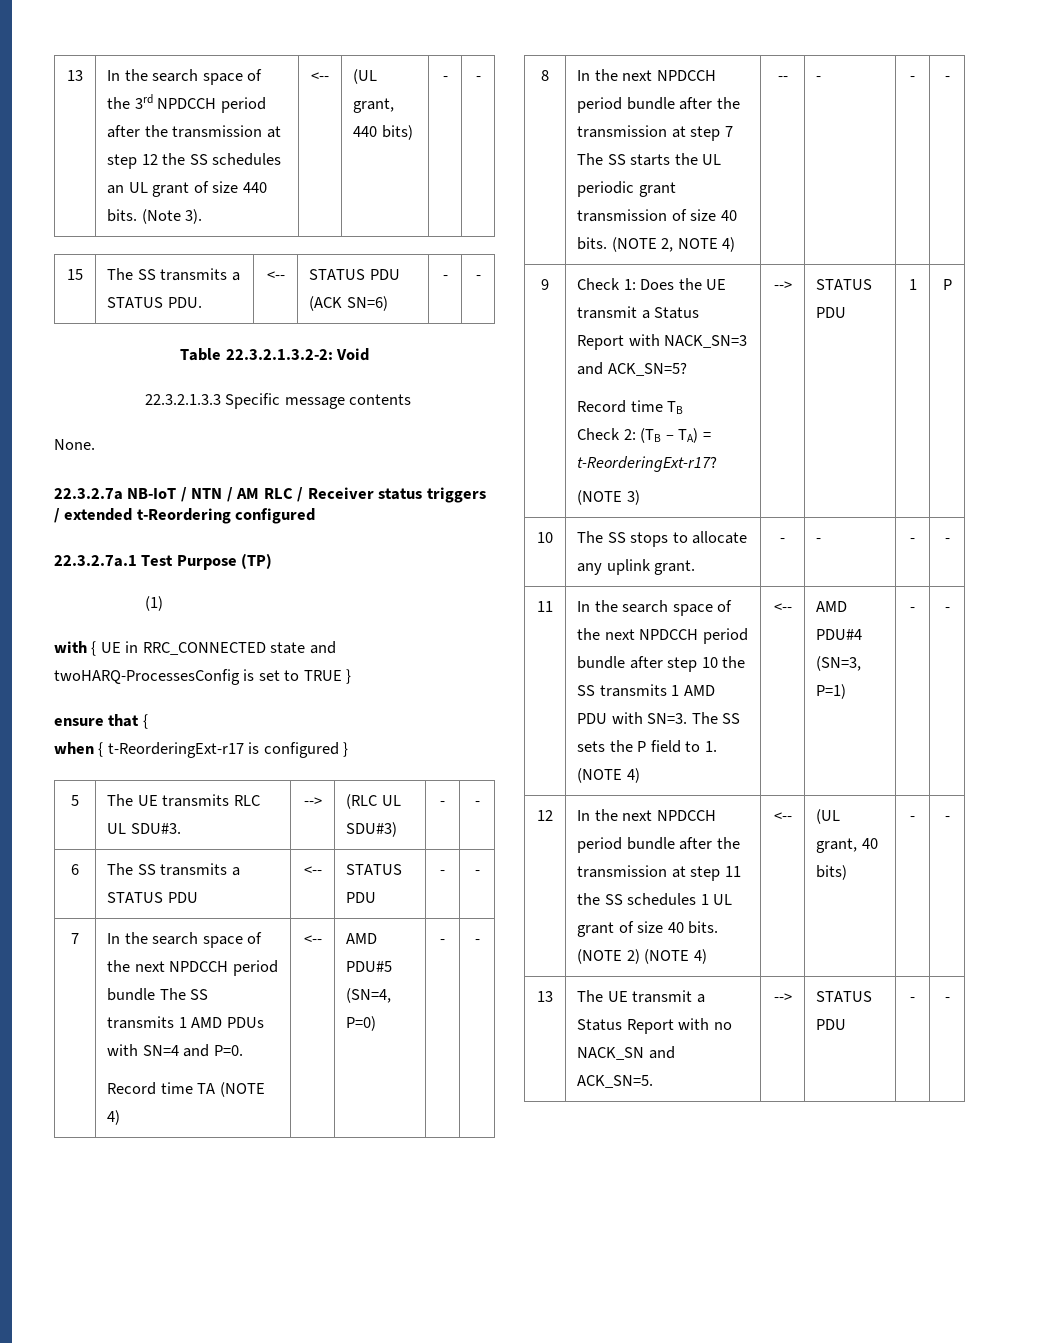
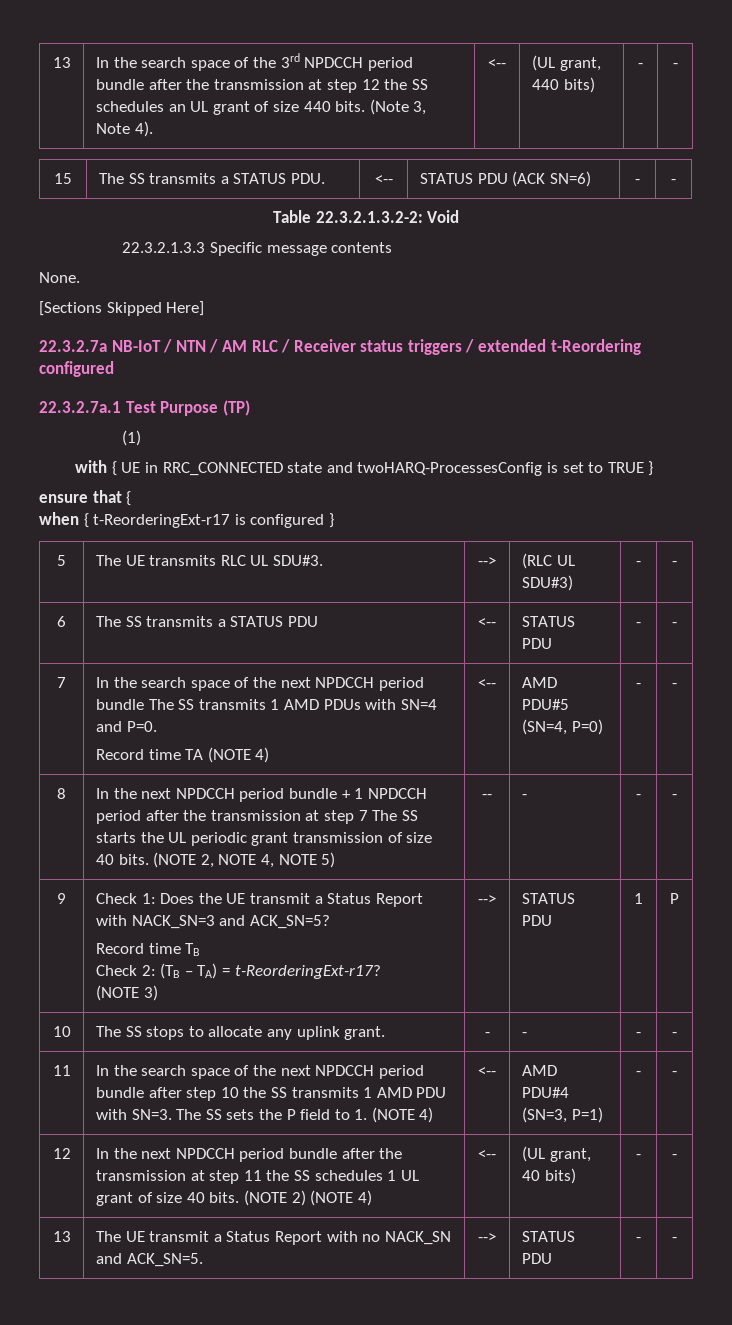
(266, 105) none -> [95,79,144,90] bundle
[185,209,203,224] 3). -> [413,101,427,115] [95,121,153,137] 3, Note 4).
(95, 444) none -> [39,301,205,316] // [Sections Skipped Here]
(675, 103) none -> [341,788,427,799] [95,810,141,824] + 1 NPDCCH period
[722,237,736,252] 4) -> [260,852,336,868] 4, NOTE 5)

